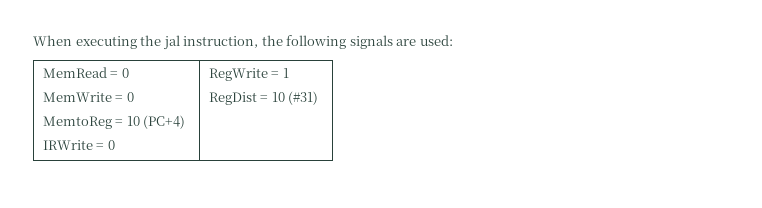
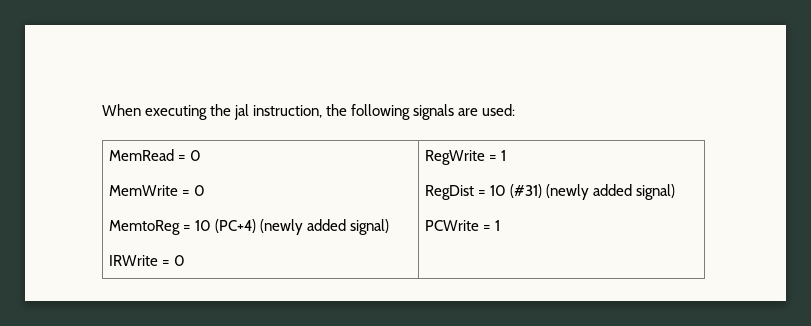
(186, 122) none -> [260,219,390,235] (newly added signal)
(319, 98) none -> [546,184,676,200] [424,220,501,231] (newly added signal) // PCWrite = 1

